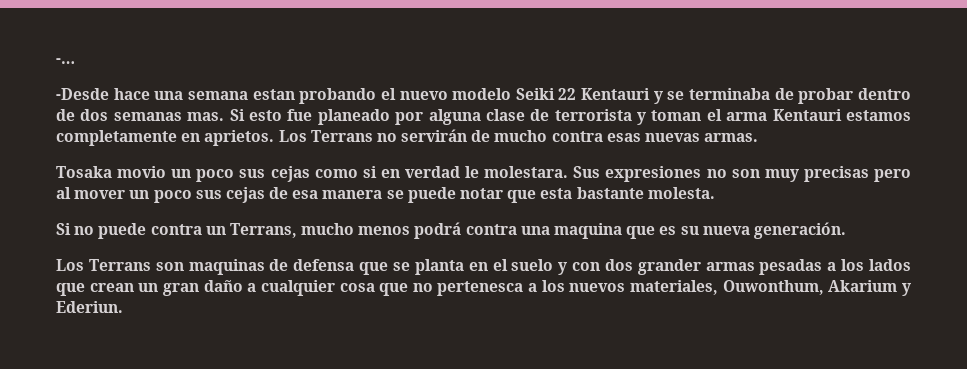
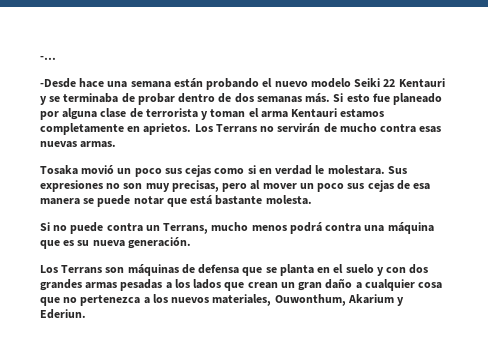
[252,89,295,100] estan -> [173,78,203,88] están
[187,112,225,121] mas. -> [305,93,331,103] más.
[117,166,167,178] movio -> [81,165,115,174] movió
[803,166,869,182] precisas -> [171,180,219,192] precisas,
[540,188,573,199] esta -> [190,195,213,205] está
[554,223,623,239] maquina -> [387,222,434,234] máquina
[188,259,265,275] maquinas -> [127,264,179,276] máquinas
[637,259,701,275] grander -> [40,279,82,291] grandes
[437,281,524,296] pertenesca -> [80,295,141,306] pertenezca

